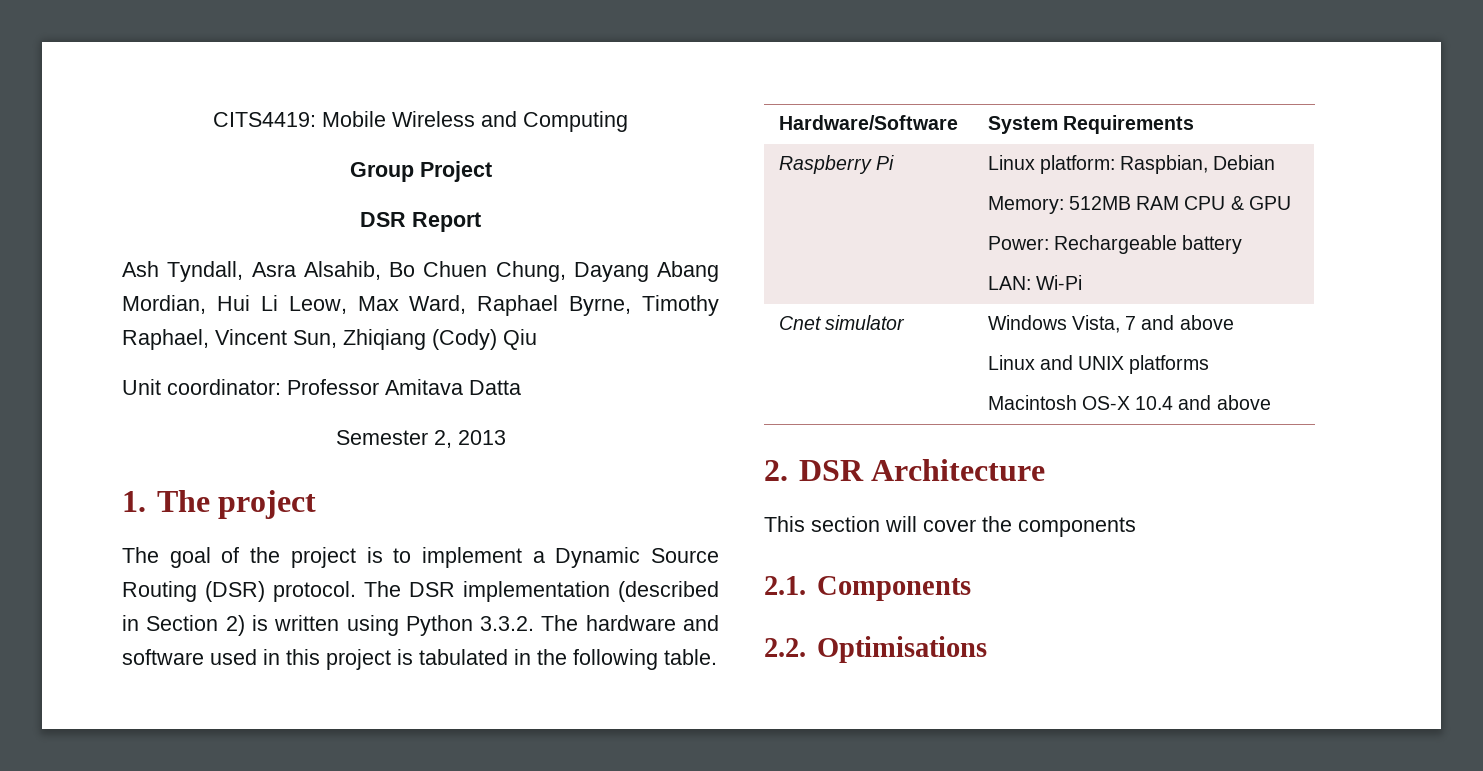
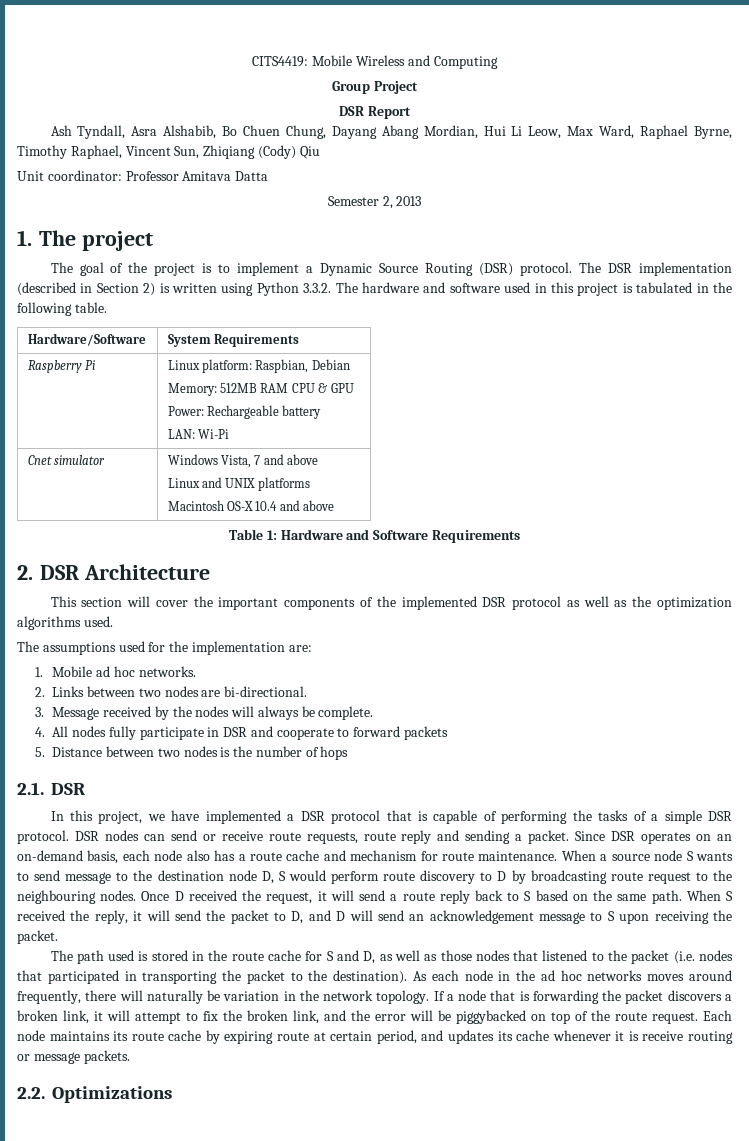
[303,261,381,280] Alsahib, -> [163,125,217,139] Alshabib,
(1271, 402) none -> [229,529,520,543] // Table 1: Hardware and Software Requirements
(1012, 524) none -> [218,597,279,610] important
[764,576,971,601] [764,636,987,663] // 2.1. Components // 2.2. Optimisations -> [359,596,732,610] [17,616,113,630] [17,641,312,655] [34,666,196,677] [34,686,308,697] [34,706,374,720] [34,726,449,740] [34,746,349,760] [17,782,85,795] [50,810,732,824] [17,830,732,844] [17,850,734,864] [17,870,733,884] [17,890,734,904] [17,910,733,924] [17,930,58,944] [50,950,733,964] [17,970,733,984] [17,990,732,1004] [17,1010,732,1024] [17,1030,733,1044] [17,1050,130,1064] [17,1086,172,1103] of the implemented DSR protocol as well as the optimization algorithms used. // The assumptions used for the implementation are: // 1. Mobile ad hoc networks. // 2. Links between two nodes are bi-directional. // 3. Message received by the nodes will always be complete. // 4. All nodes fully participate in DSR and cooperate to forward packets // 5. Distance between two nodes is the number of hops // 2.1. DSR // In this project, we have implemented a DSR protocol that is capable of performing the tasks of a simple DSR protocol. DSR nodes can send or receive route requests, route reply and sending a packet. Since DSR operates on an on-demand basis, each node also has a route cache and mechanism for route maintenance. When a source node S wants to send message to the destination node D, S would perform route discovery to D by broadcasting route request to the neighbouring nodes. Once D received the request, it will send a route reply back to S based on the same path. When S received the reply, it will send the packet to D, and D will send an acknowledgement message to S upon receiving the packet. // The path used is stored in the route cache for S and D, as well as those nodes that listened to the packet (i.e. nodes that participated in transporting the packet to the destination). As each node in the ad hoc networks moves around frequently, there will naturally be variation in the network topology. If a node that is forwarding the packet discovers a broken link, it will attempt to fix the broken link, and the error will be piggybacked on top of the route request. Each node maintains its route cache by expiring route at certain period, and updates its cache whenever it is receive routing or message packets. // 2.2. Optimizations

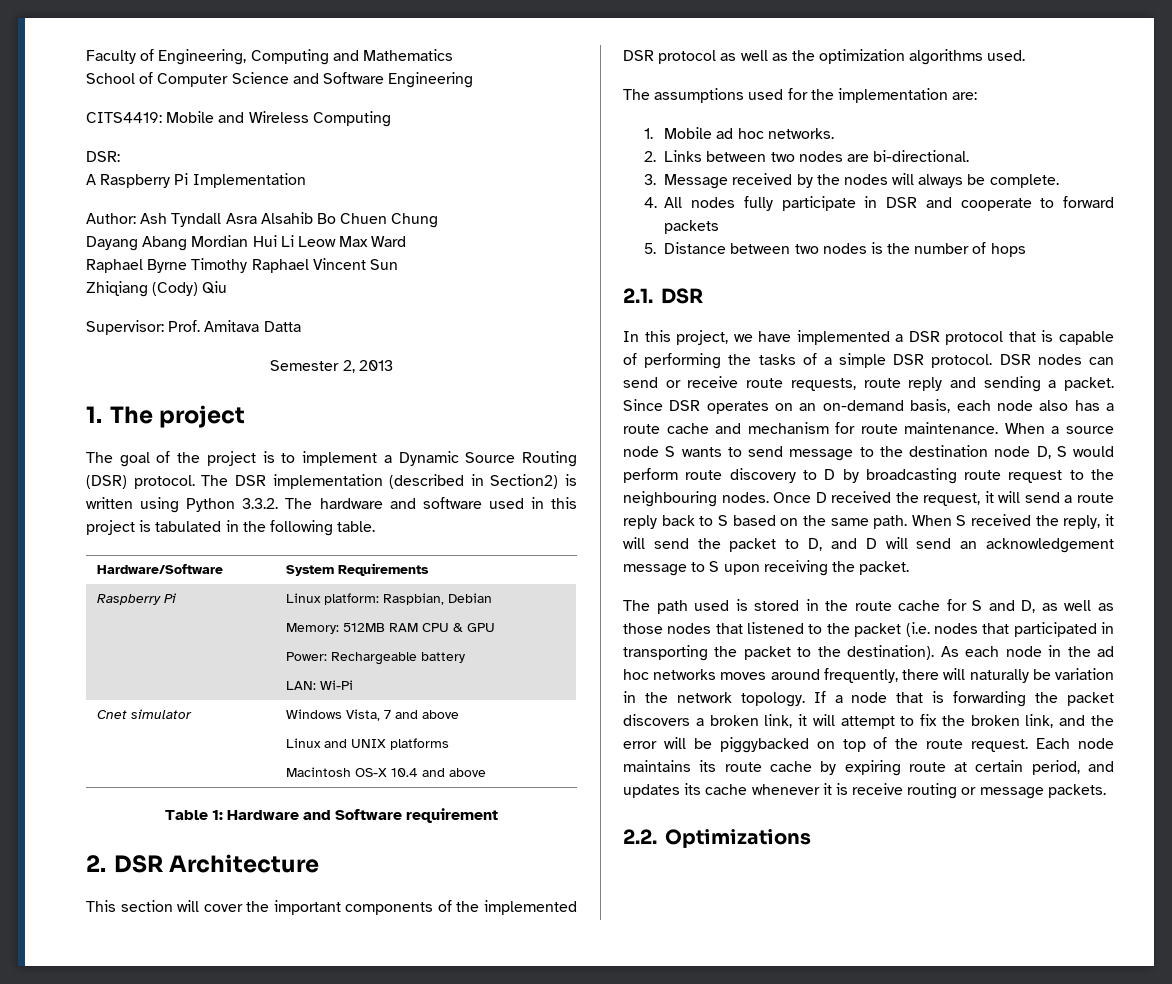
[252,55,498,69] [332,81,418,94] [339,106,411,119] [50,125,217,139] CITS4419: Mobile Wireless and Computing // Group Project // DSR Report // Ash Tyndall, Asra Alshabib, -> [86,49,453,65] [86,72,474,88] [86,111,391,127] [86,151,120,162] [86,173,306,188] [86,212,313,227] Faculty of Engineering, Computing and Mathematics // School of Computer Science and Software Engineering // CITS4419: Mobile and Wireless Computing // DSR: // A Raspberry Pi Implementation // Author: Ash Tyndall Asra Alsahib
[285,125,326,139] Chung, -> [391,213,439,228] Chung //
[423,125,478,139] Mordian, -> [191,235,249,247] Mordian
[528,125,732,139] [17,145,200,159] Leow, Max Ward, Raphael Byrne, Timothy Raphael, Vincent Sun, -> [297,236,407,247] [86,258,398,273] Leow Max Ward // Raphael Byrne Timothy Raphael Vincent Sun //
[17,170,179,181] Unit coordinator: Professor -> [86,320,201,335] Supervisor: Prof.
[96,283,156,296] Section 2) -> [490,474,559,489] Section2)
[431,530,520,543] Requirements -> [406,808,499,823] requirement

